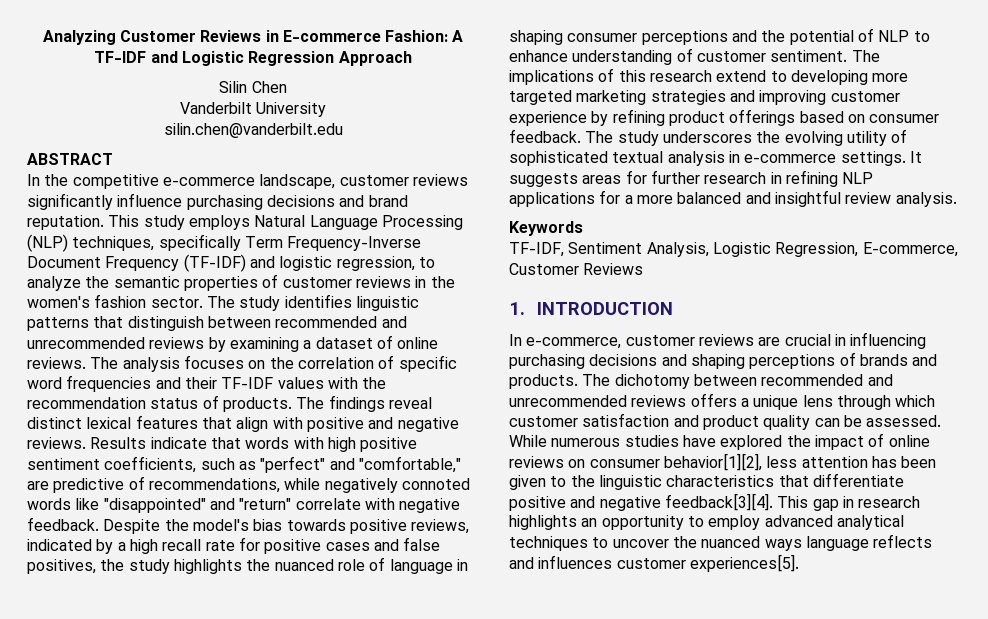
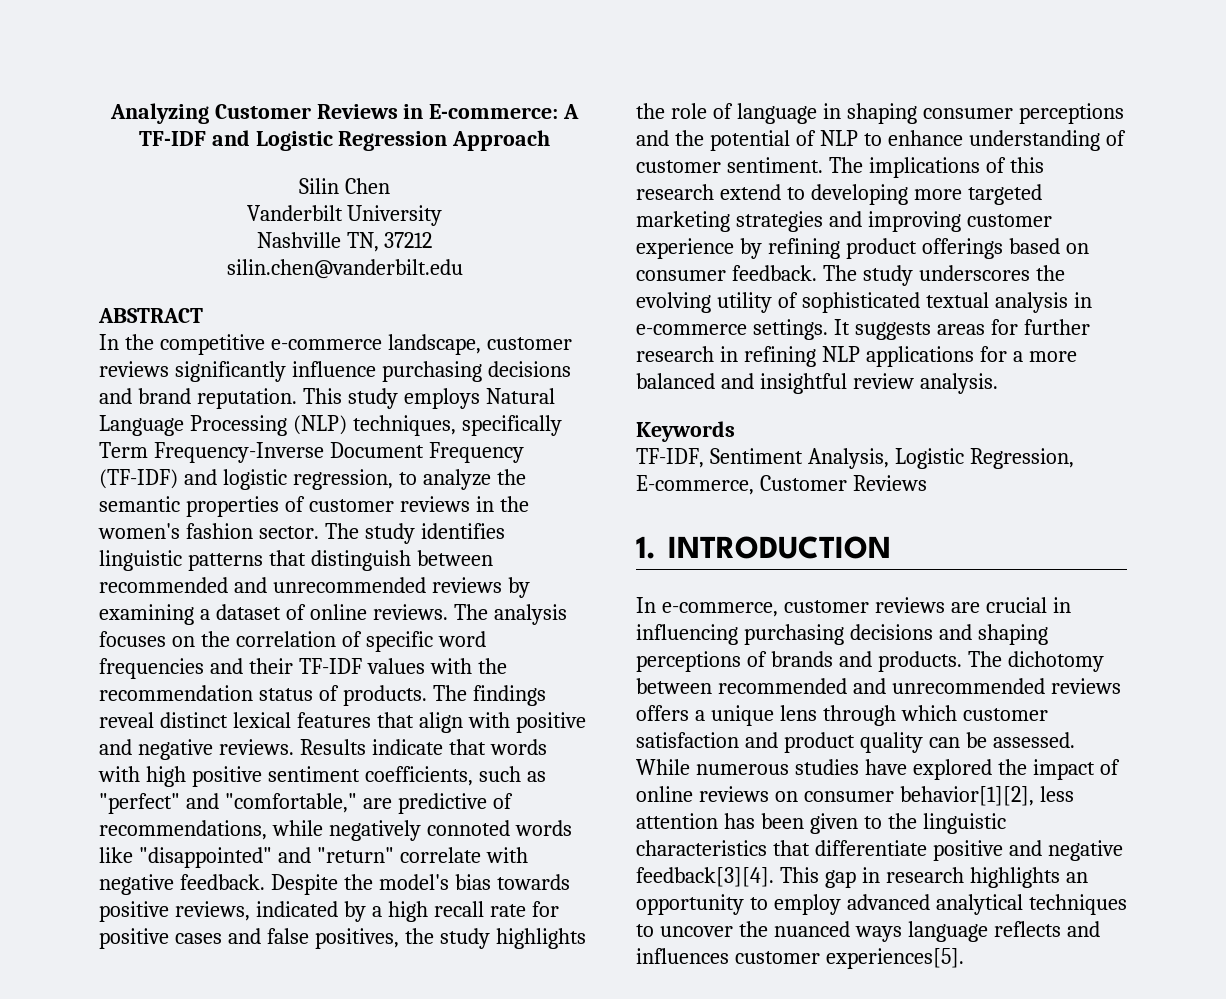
[282,30,449,42] E-commerce Fashion: -> [429,104,559,119] E-commerce:
(327, 109) none -> [256,232,433,252] // Nashville TN, 37212
[274,559,334,571] nuanced -> (665, 111) none

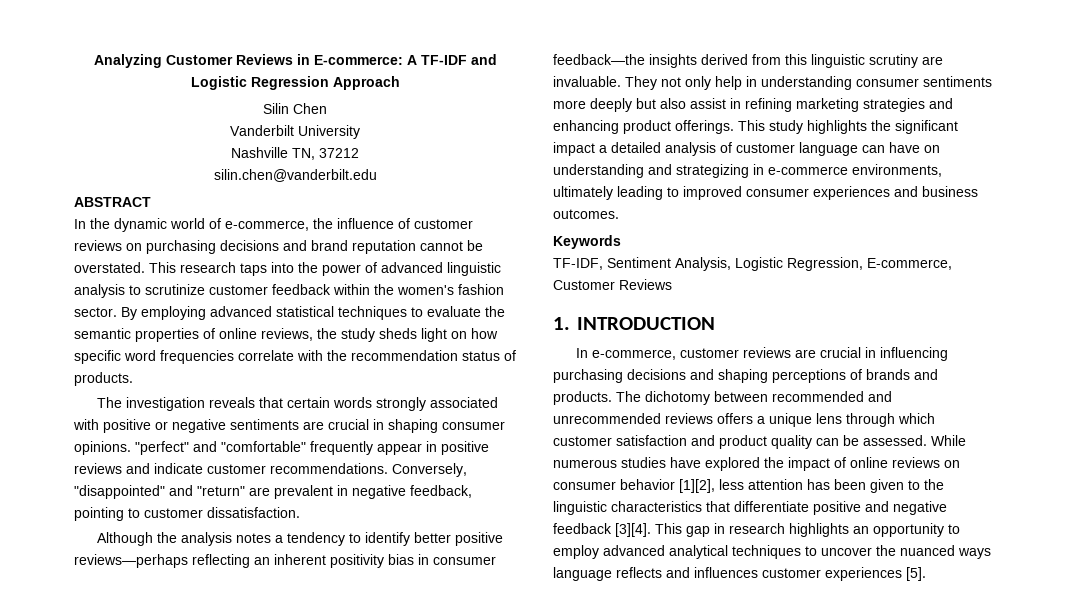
[159,334,572,355] [99,361,571,382] [99,388,555,409] [99,415,562,436] [99,442,524,463] [99,469,526,490] [99,496,529,517] [98,523,505,544] [99,550,493,571] [99,577,530,598] [99,604,567,625] [99,631,486,652] [99,658,425,679] competitive e-commerce landscape, customer reviews significantly influence purchasing decisions and brand reputation. This study employs Natural Language Processing (NLP) techniques, specifically Term Frequency-Inverse Document Frequency (TF-IDF) and logistic regression, to analyze the semantic properties of customer reviews in the women's fashion sector. The study identifies linguistic patterns that distinguish between recommended and unrecommended reviews by examining a dataset of online reviews. The analysis focuses on the correlation of specific word frequencies and their TF-IDF values -> [114,218,473,232] [74,240,483,254] [74,262,501,276] [74,284,504,298] [74,306,505,320] [74,328,498,342] [74,350,294,364] dynamic world of e-commerce, the influence of customer reviews on purchasing decisions and brand reputation cannot be overstated. This research taps into the power of advanced linguistic analysis to scrutinize customer feedback within the women's fashion sector. By employing advanced statistical techniques to evaluate the semantic properties of online reviews, the study sheds light on how specific word frequencies correlate
[432,685,546,706] [99,712,586,733] [99,739,547,760] [98,766,546,787] [99,793,513,814] [99,820,572,841] [99,847,528,868] [99,874,570,895] [99,901,559,922] [99,928,586,949] [636,103,1124,124] [636,130,1126,151] [636,157,1044,178] [636,184,1042,205] [636,211,1052,232] [636,238,1089,259] [636,265,1065,286] [636,292,1092,313] [636,319,1090,340] [636,346,1077,367] [636,373,998,394] The findings reveal distinct lexical features that align with positive and negative reviews. Results indicate that words with high positive sentiment coefficients, such as "perfect" and "comfortable," are predictive of recommendations, while negatively connoted words like "disappointed" and "return" correlate with negative feedback. Despite the model's bias towards positive reviews, indicated by a high recall rate for positive cases and false positives, the study highlights the role of language in shaping consumer perceptions and the potential of NLP to enhance understanding of customer sentiment. The implications of this research extend to developing more targeted marketing strategies and improving customer experience by refining product offerings based on consumer feedback. The study underscores the evolving utility of sophisticated textual analysis in e-commerce settings. It suggests areas for further research in refining NLP applications for a more balanced and insightful review analysis. -> [96,397,498,411] [73,419,505,433] [74,441,489,455] [74,463,467,477] [74,485,472,499] [74,507,300,521] [96,532,503,546] [74,554,496,568] [553,54,943,68] [553,76,992,90] [553,98,953,112] [553,120,958,134] [553,142,940,156] [553,164,942,178] [553,186,978,200] [553,209,619,219] // The investigation reveals that certain words strongly associated with positive or negative sentiments are crucial in shaping consumer opinions. "perfect" and "comfortable" frequently appear in positive reviews and indicate customer recommendations. Conversely, "disappointed" and "return" are prevalent in negative feedback, pointing to customer dissatisfaction. // Although the analysis notes a tendency to identify better positive reviews—perhaps reflecting an inherent positivity bias in consumer feedback—the insights derived from this linguistic scrutiny are invaluable. They not only help in understanding consumer sentiments more deeply but also assist in refining marketing strategies and enhancing product offerings. This study highlights the significant impact a detailed analysis of customer language can have on understanding and strategizing in e-commerce environments, ultimately leading to improved consumer experiences and business outcomes.
[899,786,1034,806] behavior[1][2], -> [620,479,715,493] behavior [1][2],
[636,867,774,887] feedback[3][4]. -> [553,523,651,537] feedback [3][4].
[825,948,964,969] experiences[5]. -> [825,567,926,581] experiences [5].

